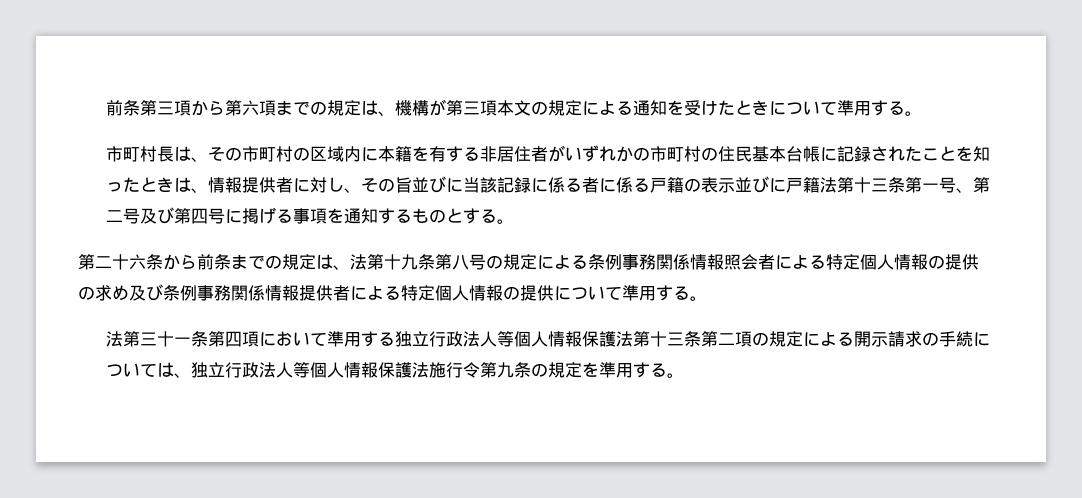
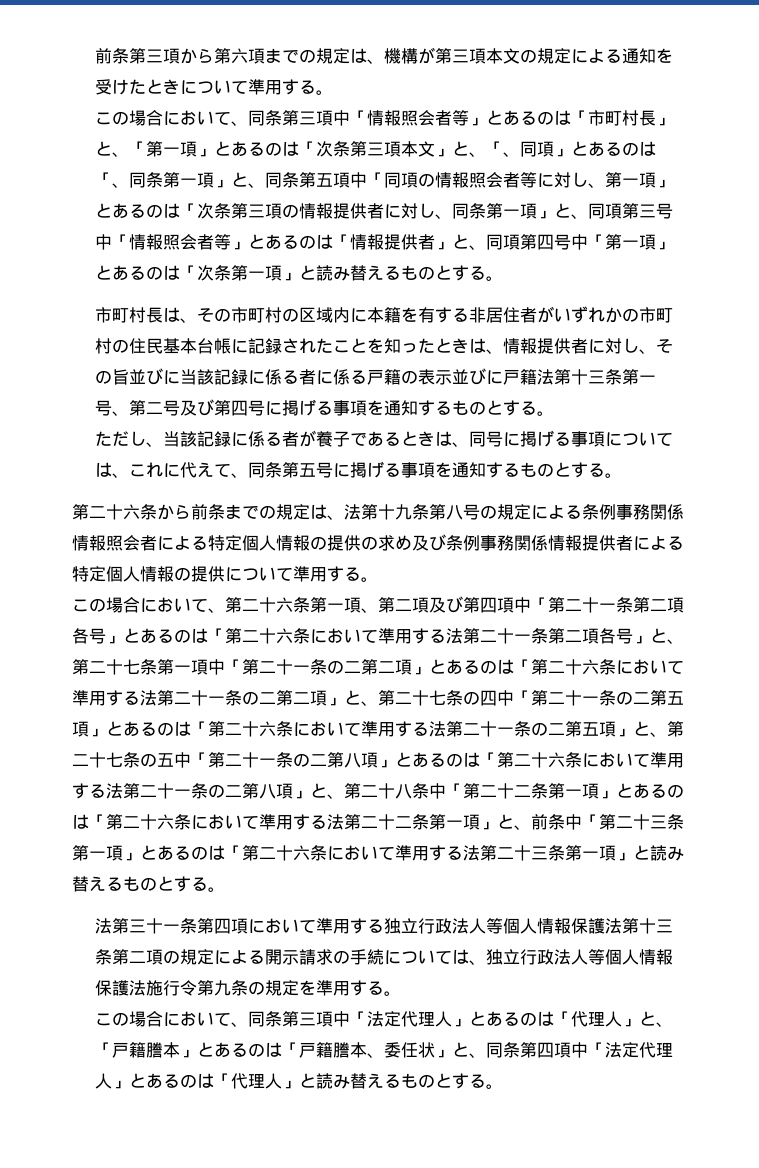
(923, 113) none -> [95,110,674,126] [95,141,657,157] [95,172,674,188] [95,203,674,219] [95,234,674,250] [95,265,504,281] // この場合において、同条第三項中「情報照会者等」とあるのは「市町村長」と、「第一項」とあるのは「次条第三項本文」と、「、同項」とあるのは「、同条第一項」と、同条第五項中「同項の情報照会者等に対し、第一項」とあるのは「次条第三項の情報提供者に対し、同条第一項」と、同項第三号中「情報照会者等」とあるのは「情報提供者」と、同項第四号中「第一項」とあるのは「次条第一項」と読み替えるものとする。
(515, 221) none -> [95,430,674,447] [95,461,623,478] // ただし、当該記録に係る者が養子であるときは、同号に掲げる事項については、これに代えて、同条第五号に掲げる事項を通知するものとする。
(707, 298) none -> [72,596,684,613] [72,628,684,644] [72,659,684,675] [72,690,684,706] [72,721,684,737] [72,752,684,768] [72,783,684,799] [72,814,684,830] [72,845,684,861] [72,876,225,892] // この場合において、第二十六条第一項、第二項及び第四項中「第二十一条第二項各号」とあるのは「第二十六条において準用する法第二十一条第二項各号」と、第二十七条第一項中「第二十一条の二第二項」とあるのは「第二十六条において準用する法第二十一条の二第二項」と、第二十七条の四中「第二十一条の二第五項」とあるのは「第二十六条において準用する法第二十一条の二第五項」と、第二十七条の五中「第二十一条の二第八項」とあるのは「第二十六条において準用する法第二十一条の二第八項」と、第二十八条中「第二十二条第一項」とあるのは「第二十六条において準用する法第二十二条第一項」と、前条中「第二十三条第一項」とあるのは「第二十六条において準用する法第二十三条第一項」と読み替えるものとする。
(685, 375) none -> [95,1011,674,1027] [95,1042,674,1058] [95,1073,504,1089] // この場合において、同条第三項中「法定代理人」とあるのは「代理人」と、「戸籍謄本」とあるのは「戸籍謄本、委任状」と、同条第四項中「法定代理人」とあるのは「代理人」と読み替えるものとする。

